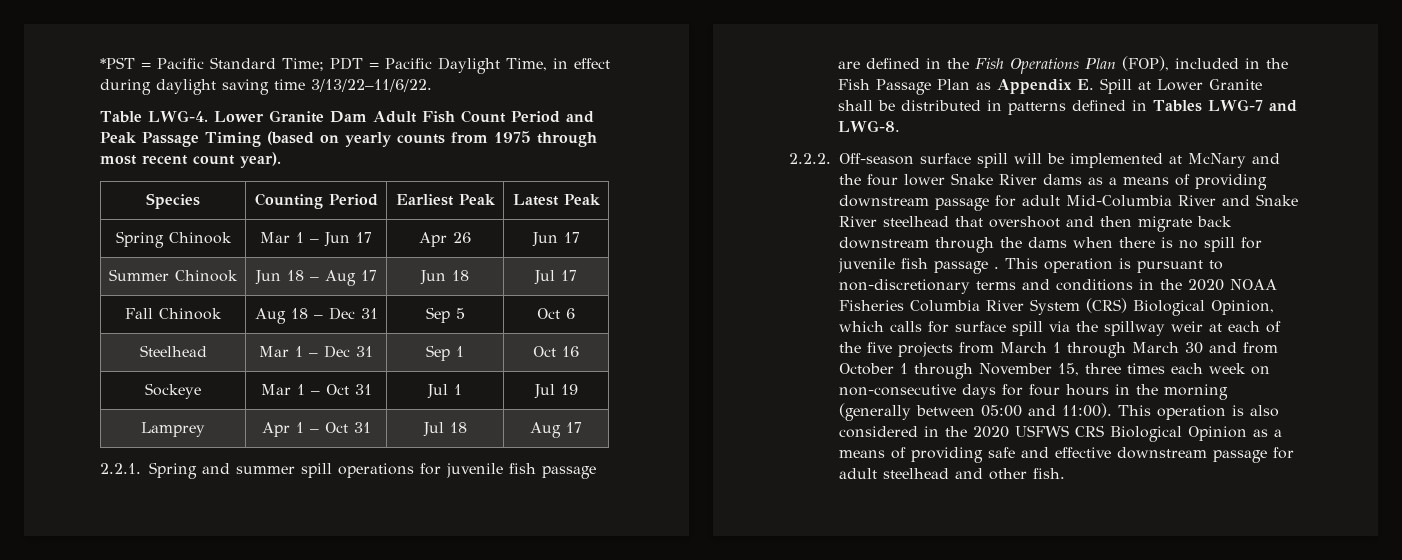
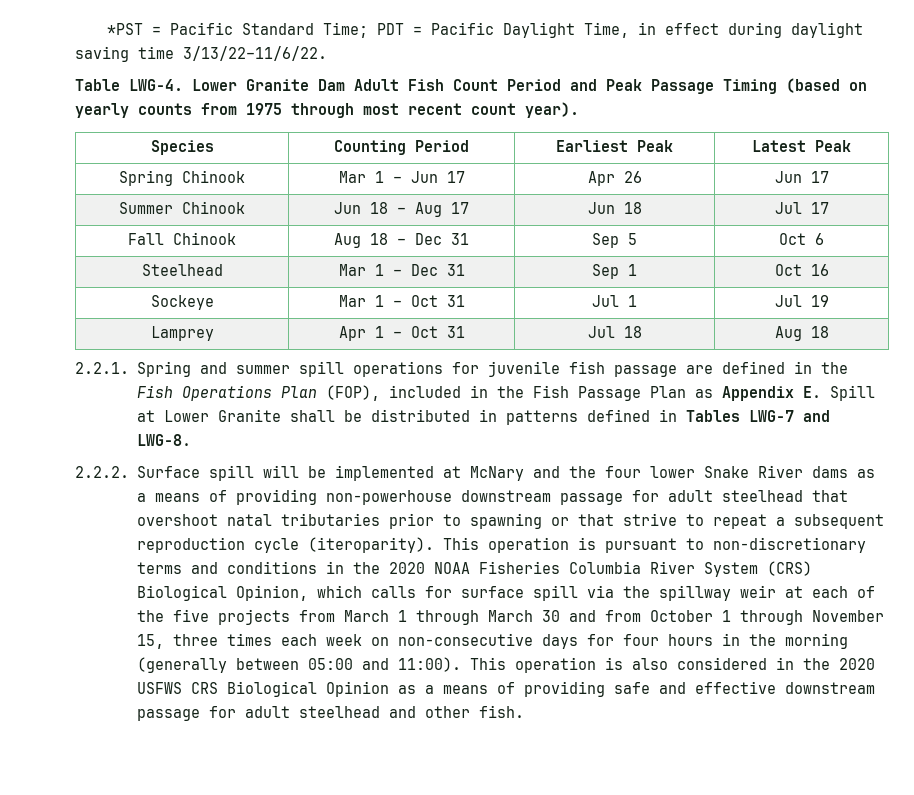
[566,422,582,433] 17 -> [810,326,829,338] 18
[839,153,971,165] Off-season surface -> [136,466,200,478] Surface
[839,194,1298,211] [839,216,1232,232] [839,237,1262,253] [838,258,999,274] downstream passage for adult Mid-Columbia River and Snake River steelhead that overshoot and then migrate back downstream through the dams when there is no spill for juvenile fish passage . -> [325,490,848,505] [136,513,884,529] [136,537,434,553] non-powerhouse downstream passage for adult steelhead that overshoot natal tributaries prior to spawning or that strive to repeat a subsequent reproduction cycle (iteroparity).

